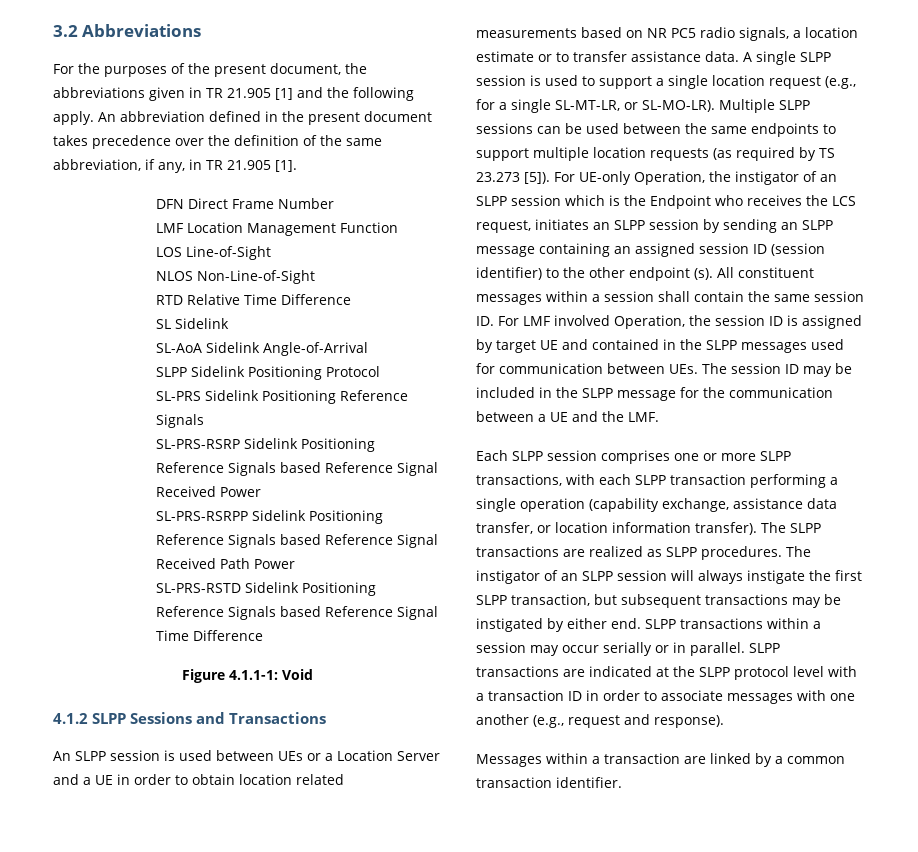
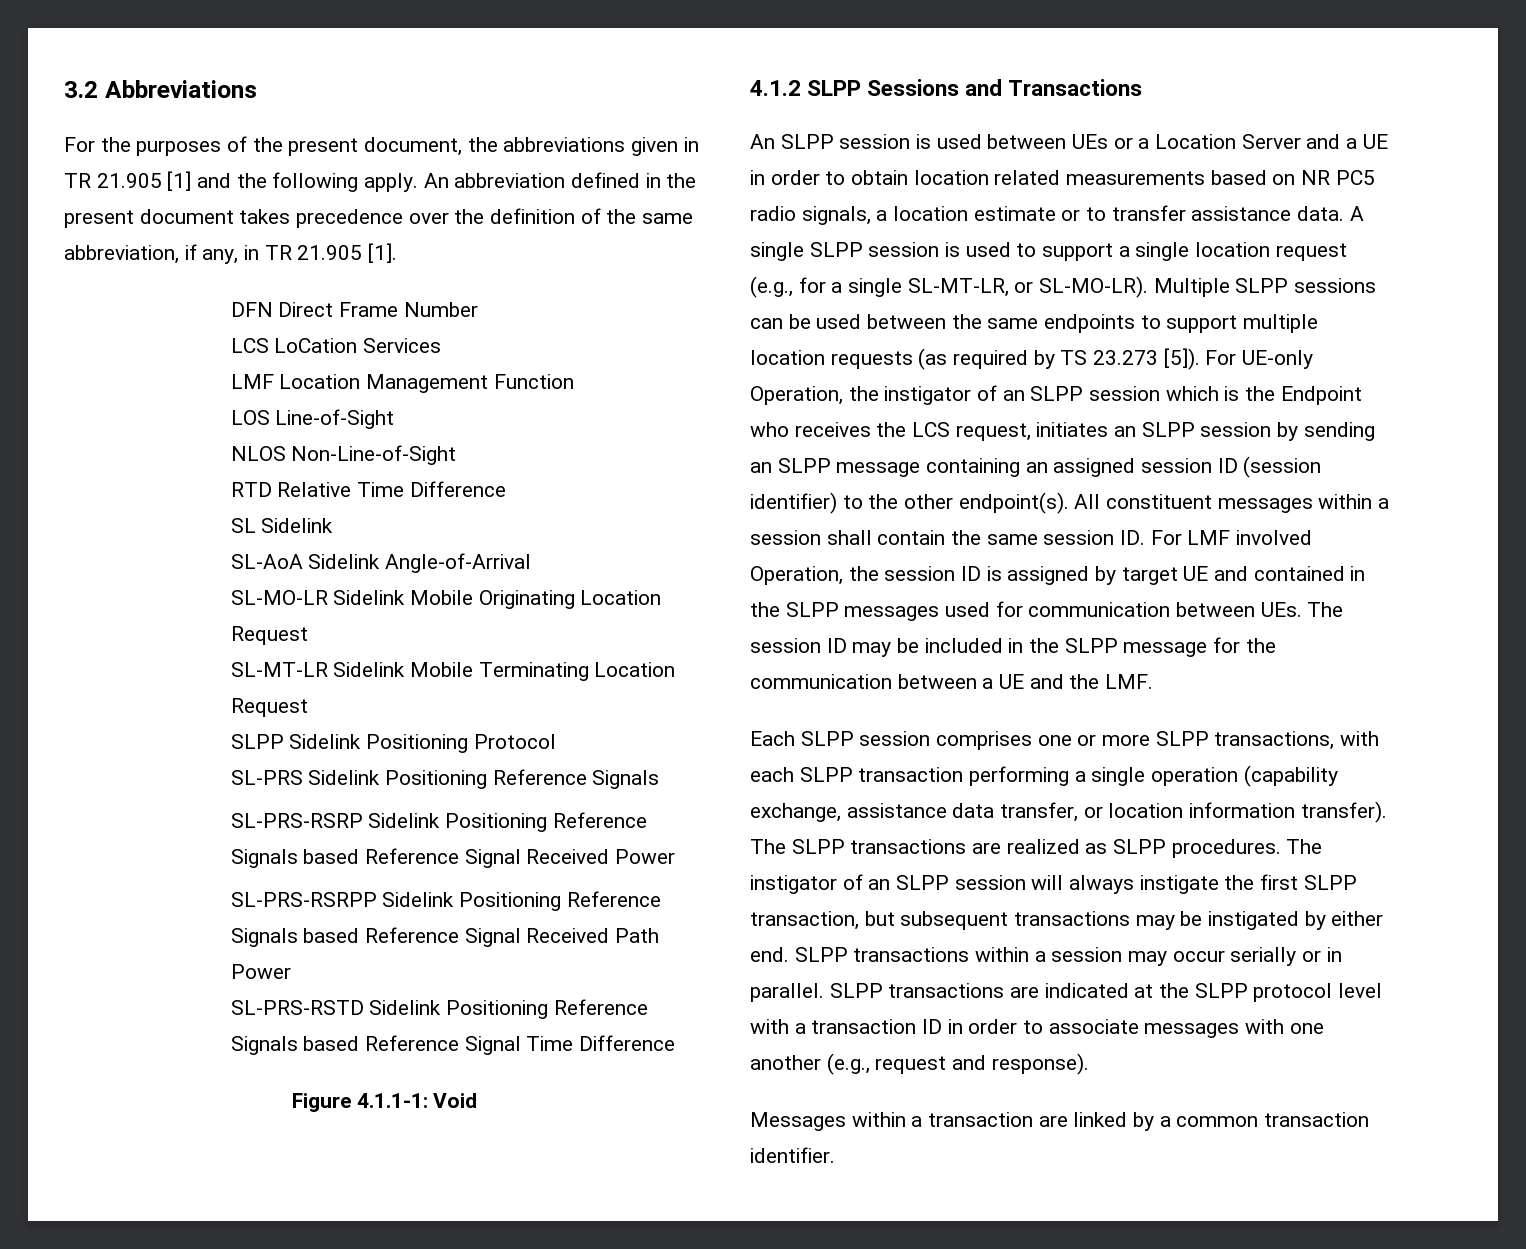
(334, 203) none -> [230,338,442,353] // LCS LoCation Services
(368, 349) none -> [230,590,662,609] [230,626,308,645] [230,662,676,681] [230,698,308,717] // SL-MO-LR Sidelink Mobile Originating Location Request // SL-MT-LR Sidelink Mobile Terminating Location Request
[629,267,713,281] endpoint (s). -> [958,492,1069,514] endpoint(s).

